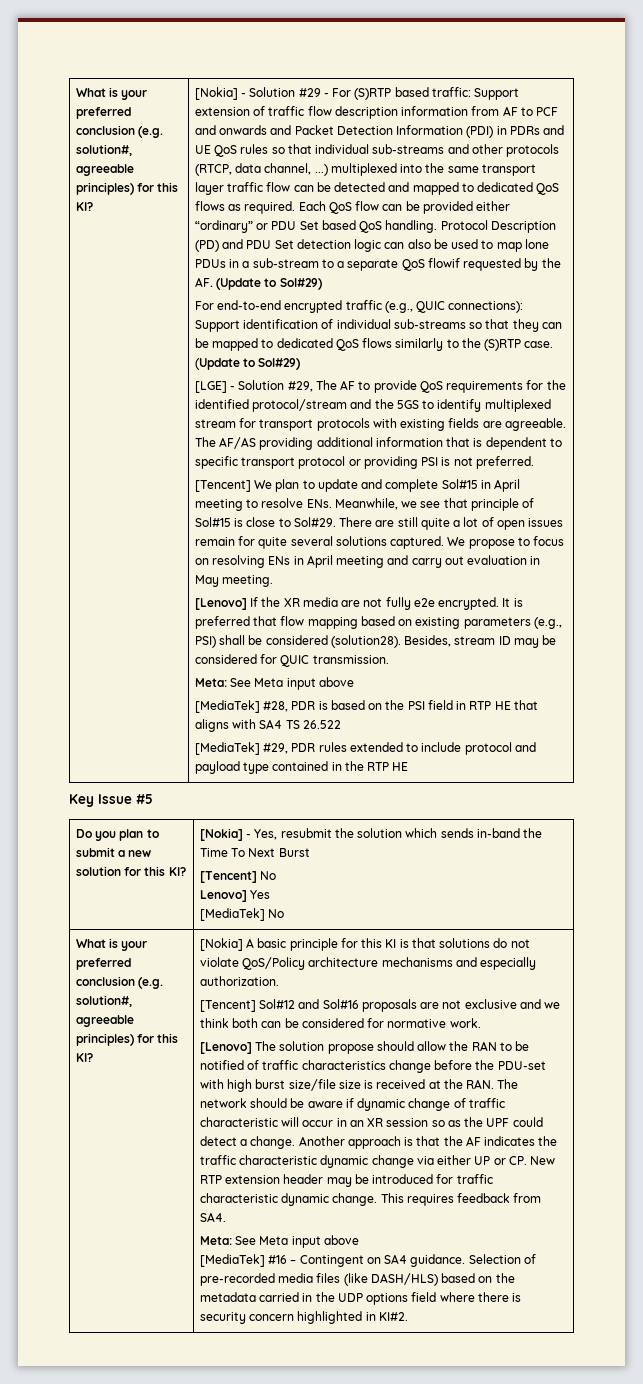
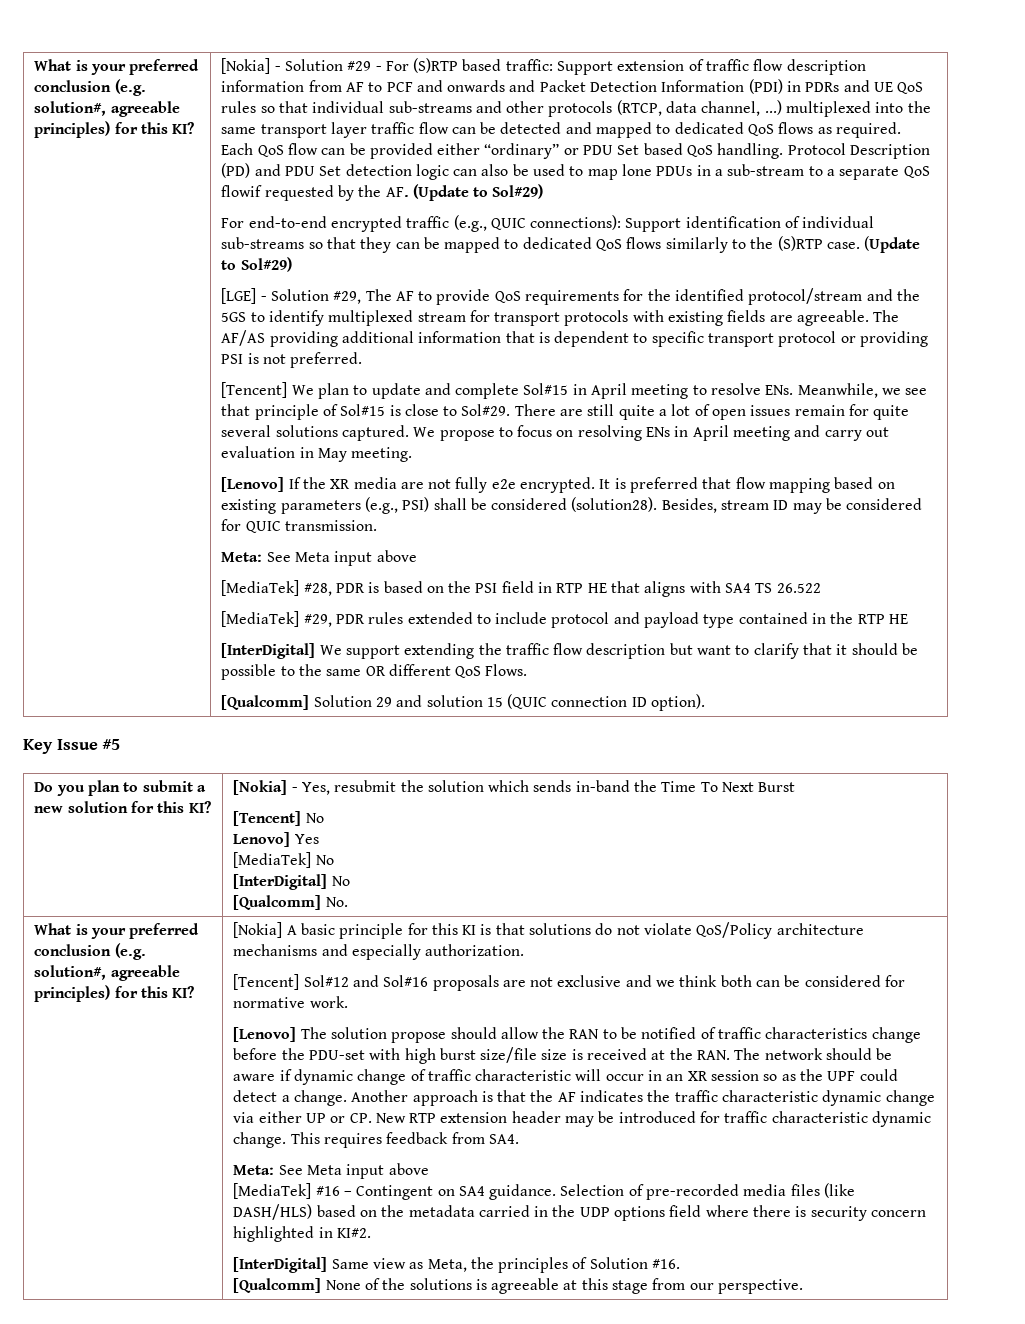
(409, 766) none -> [221,643,919,659] [221,664,528,680] [221,694,706,711] // [InterDigital] We support extending the traffic flow description but want to clarify that it should be possible to the same OR different QoS Flows. // [Qualcomm] Solution 29 and solution 15 (QUIC connection ID option).
(285, 913) none -> [233,874,350,890] [233,895,348,910] // [InterDigital] No // [Qualcomm] No.
(408, 1316) none -> [233,1257,681,1273] [233,1278,804,1294] // [InterDigital] Same view as Meta, the principles of Solution #16. // [Qualcomm] None of the solutions is agreeable at this stage from our perspective.

